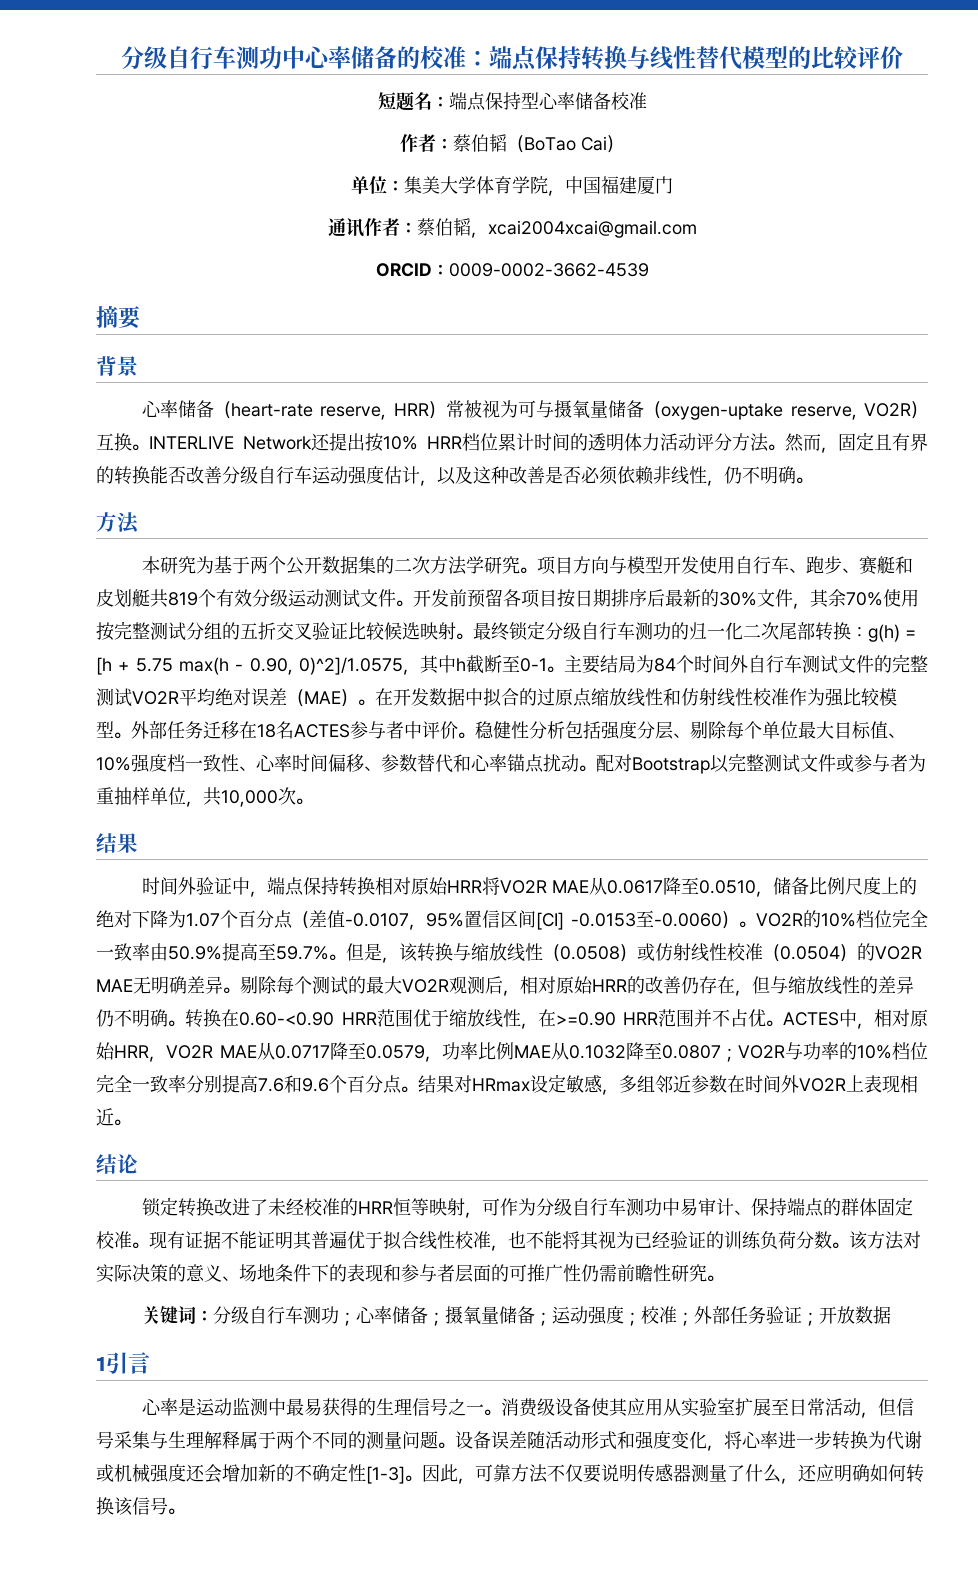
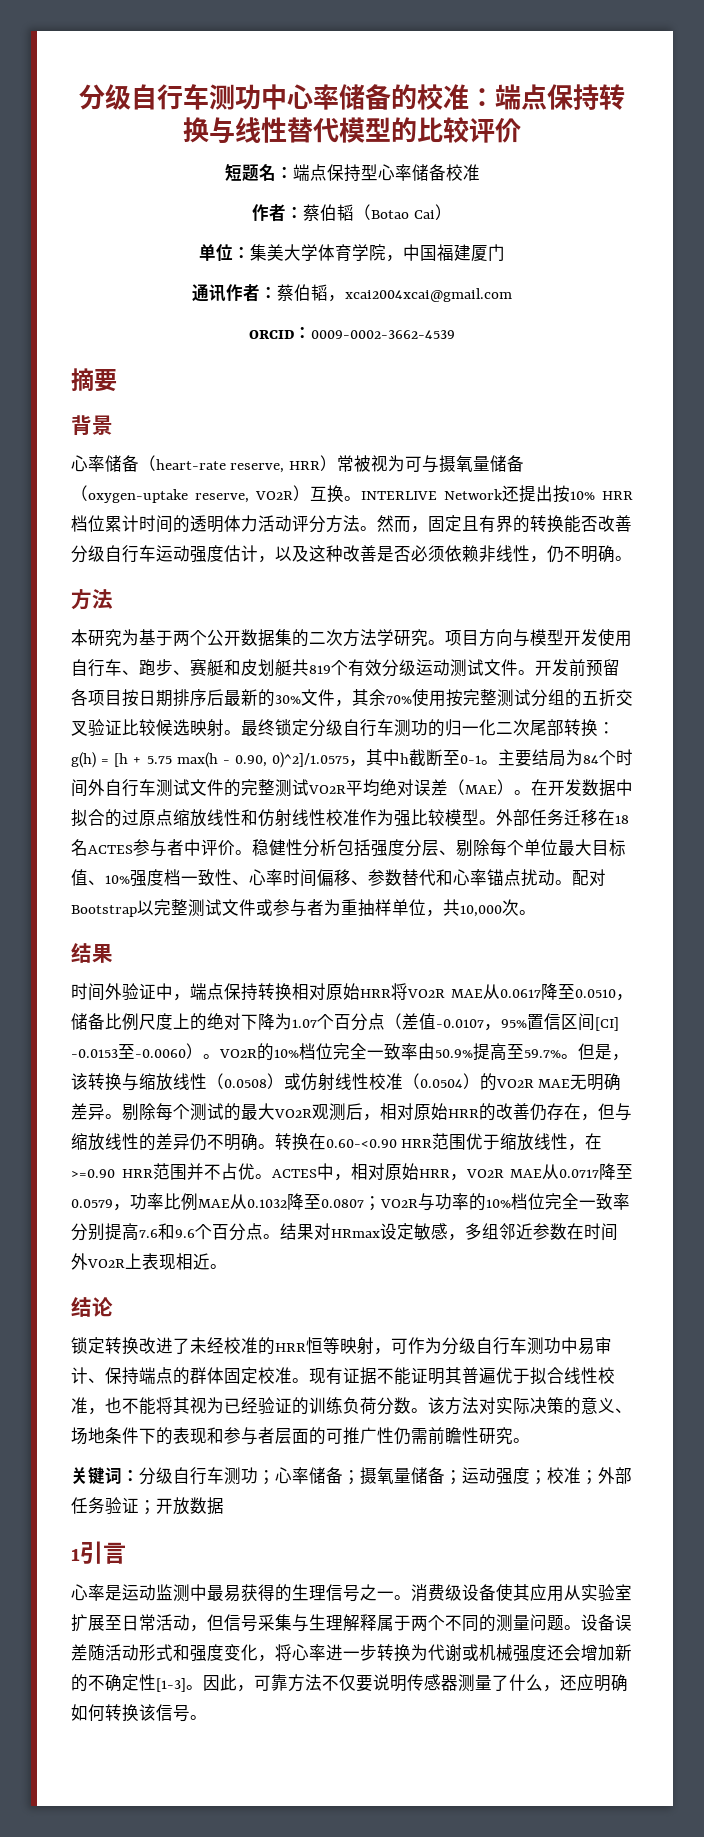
[524,137,576,151] BoTao -> [371,210,410,219] Botao

